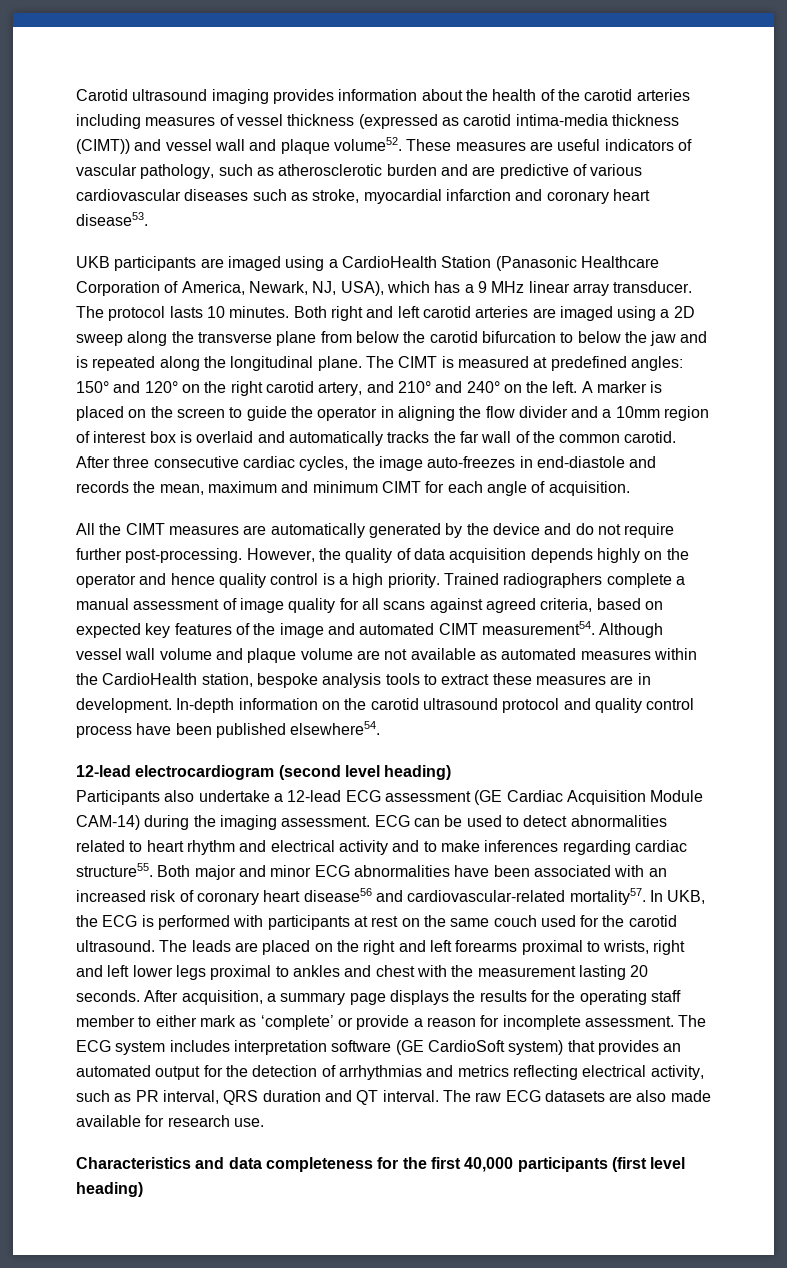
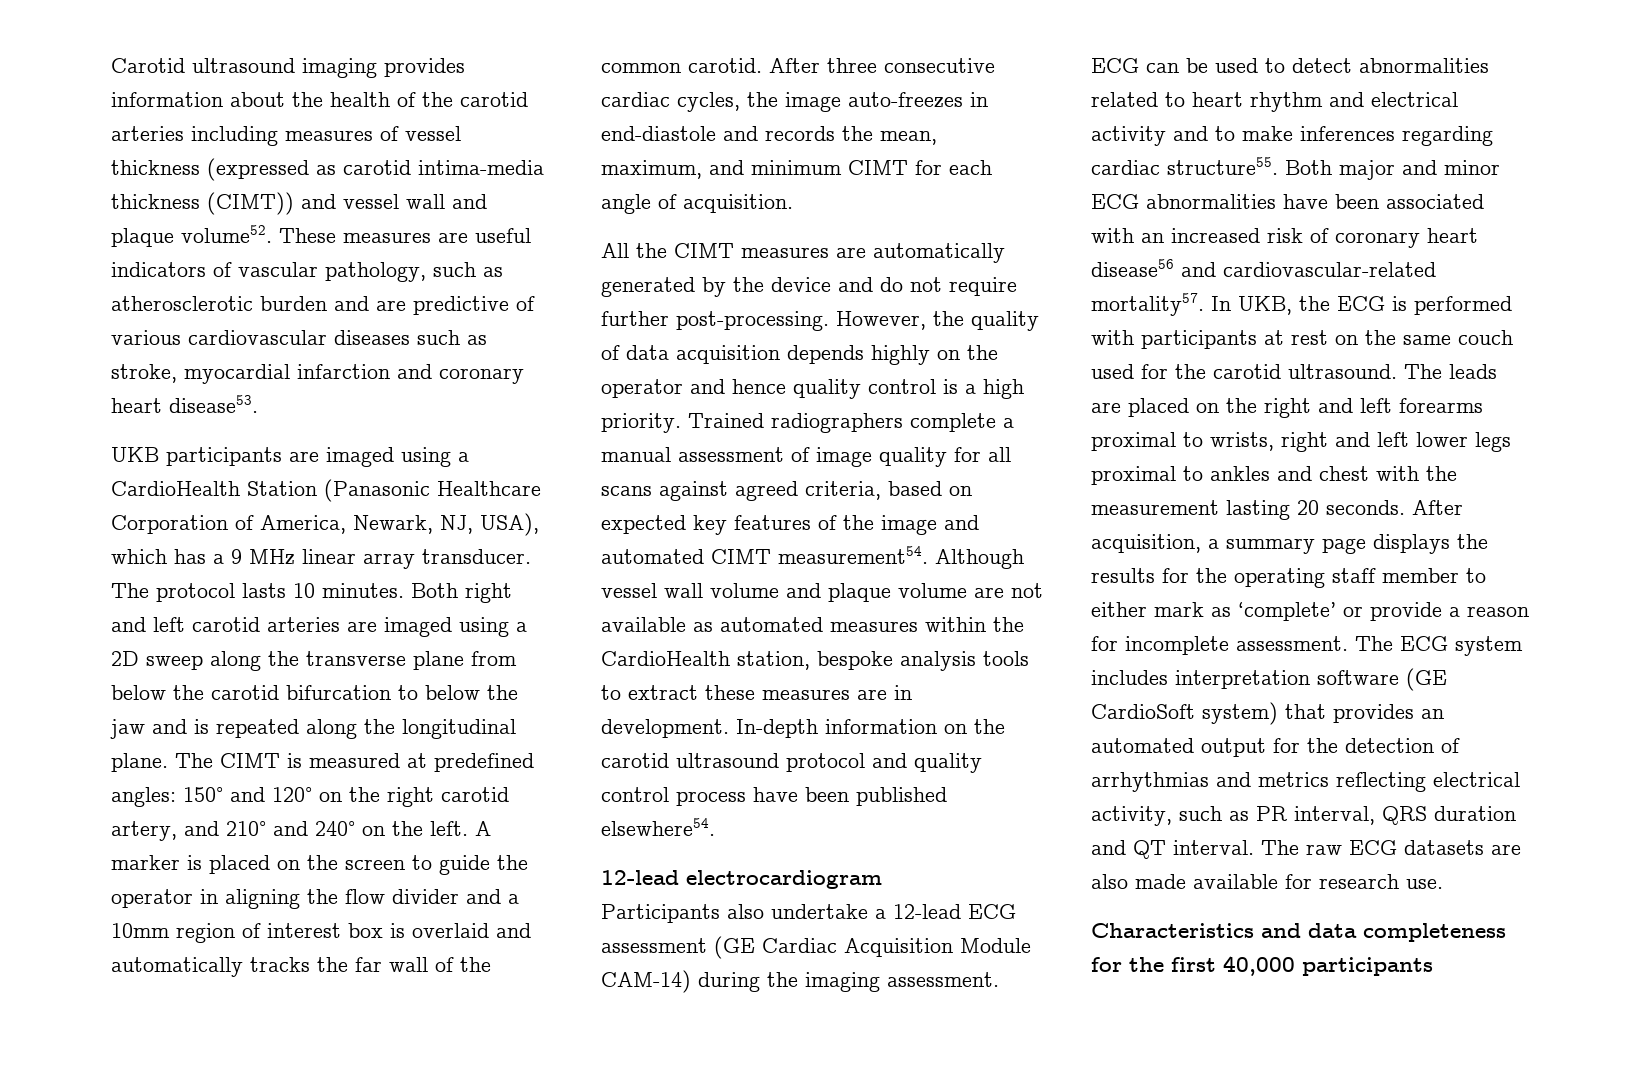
[207,481,277,493] maximum -> [601,160,702,179] maximum,
[278,765,452,780] (second level heading) -> (882, 879) none
[611,1157,686,1172] [76,1182,143,1197] (first level heading) -> (1433, 966) none

